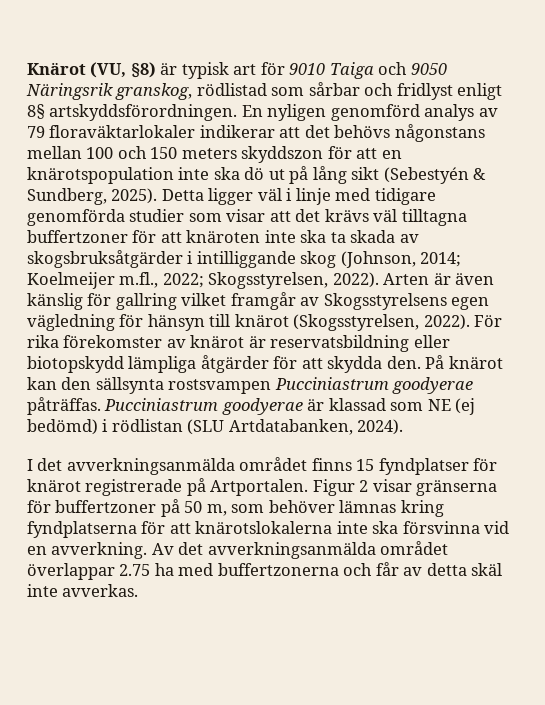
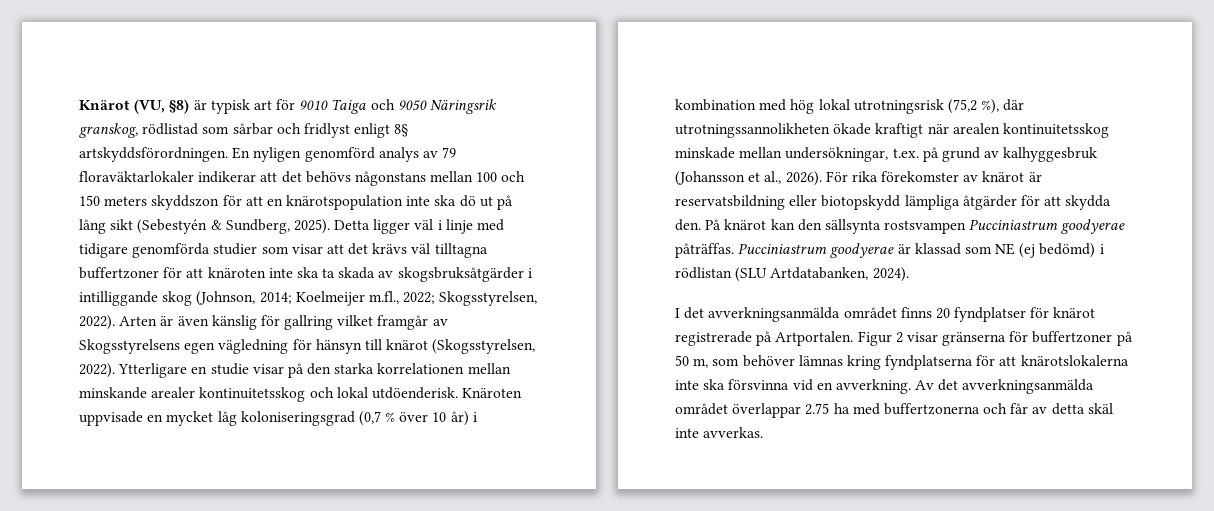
(470, 322) none -> [118,363,511,378] [79,387,523,402] [79,411,477,426] [675,99,1025,114] [675,123,1109,138] [675,147,1098,162] [675,171,822,186] Ytterligare en studie visar på den starka korrelationen mellan minskande arealer kontinuitetsskog och lokal utdöenderisk. Knäroten uppvisade en mycket låg koloniseringsgrad (0,7 % över 10 år) i kombination med hög lokal utrotningsrisk (75,2 %), där utrotningssannolikheten ökade kraftigt när arealen kontinuitetsskog minskade mellan undersökningar, t.ex. på grund av kalhyggesbruk (Johansson et al., 2026).
[356,459,375,471] 15 -> [935,308,950,319] 20

